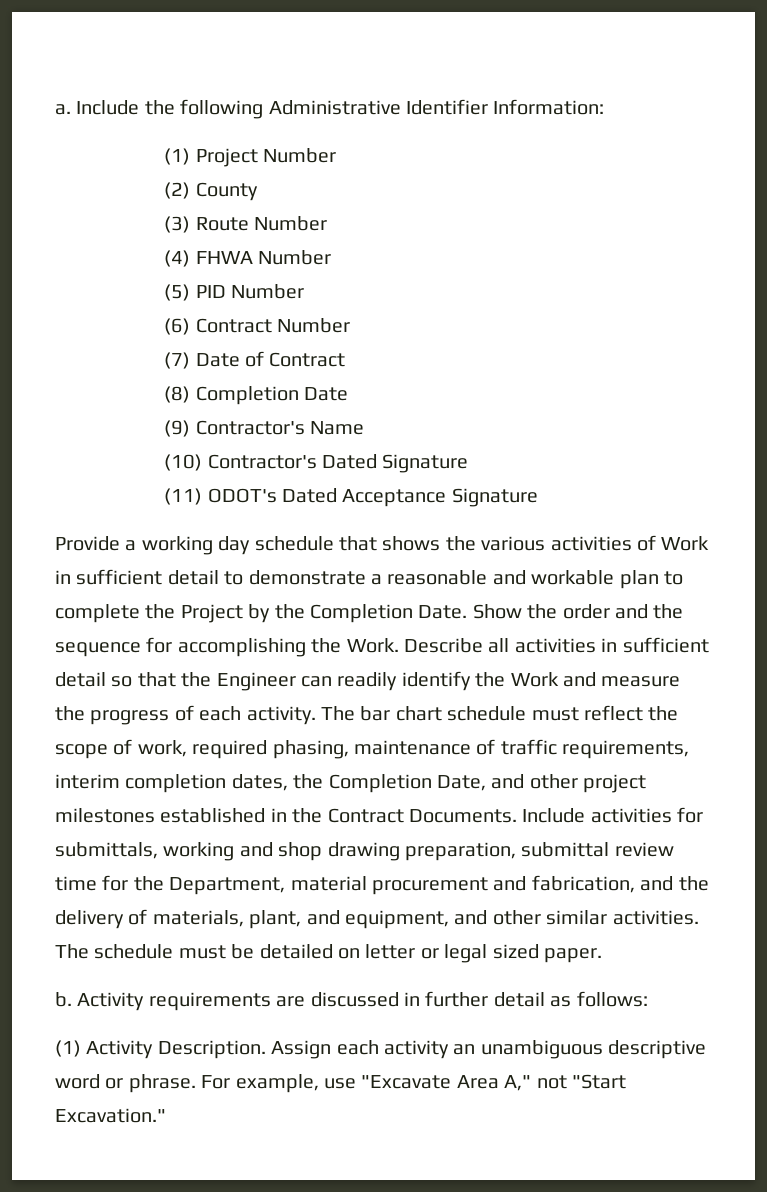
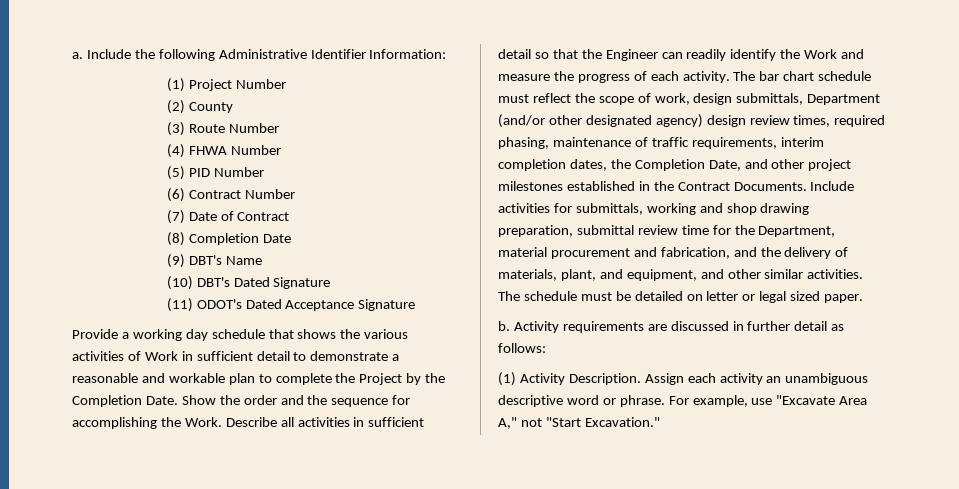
[195,420,305,435] Contractor's -> [188,255,222,265] DBT's
[207,454,317,469] Contractor's -> [196,277,230,287] DBT's
(187, 748) none -> [693,93,881,105] [498,114,831,128] design submittals, Department (and/or other designated agency) design review times,

